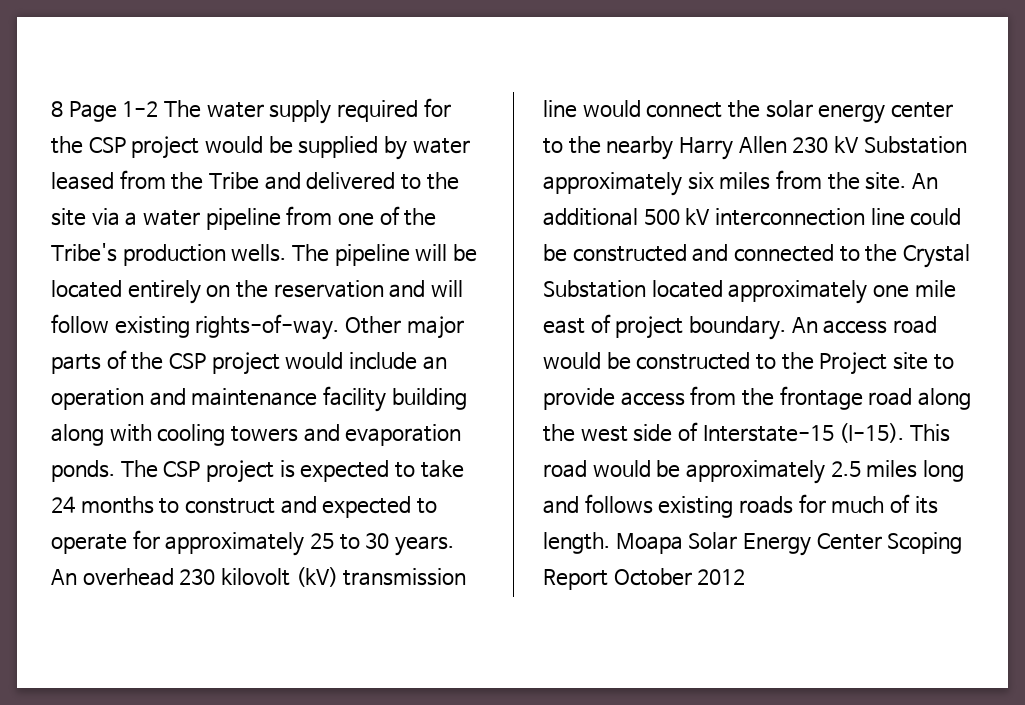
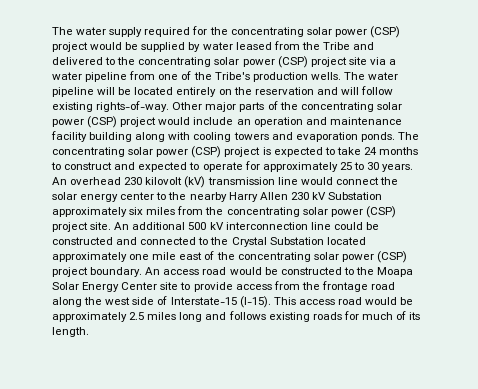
[51,101,159,122] 8 Page 1-2 -> (52, 31) none
[88,137,126,153] CSP -> [230,26,400,38] concentrating solar power (CSP)
(459, 181) none -> [138,56,347,68] concentrating solar power (CSP) project
(329, 253) none -> [368,72,399,80] water
[169,353,207,369] CSP -> [300,102,402,112] [52,116,118,128] concentrating solar power (CSP)
[163,461,201,477] CSP -> [52,146,222,158] concentrating solar power (CSP)
(860, 181) none -> [226,206,396,218] [52,222,88,232] concentrating solar power (CSP) project
(611, 323) none -> [216,251,407,263] the concentrating solar power (CSP)
[819,352,888,375] Project -> [377,267,414,277] [52,282,158,292] Moapa Solar Energy Center
(951, 433) none -> [298,299,335,305] access
[615,532,963,556] [543,568,746,590] Moapa Solar Energy Center Scoping Report October 2012 -> (89, 332) none

